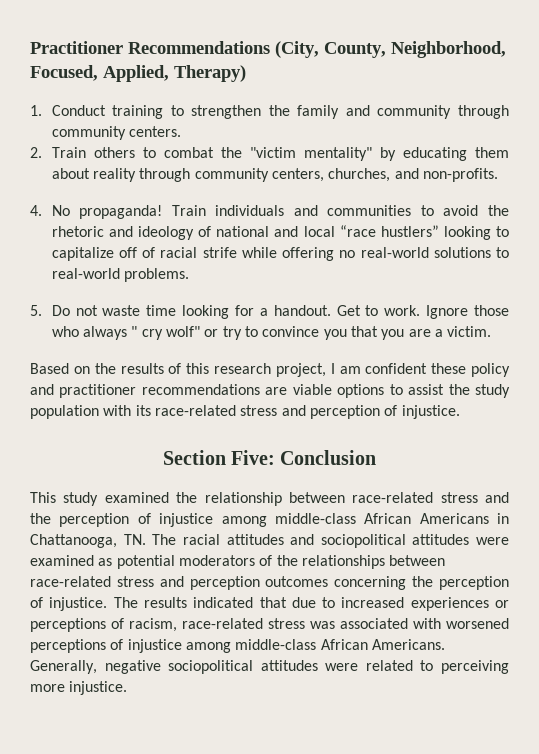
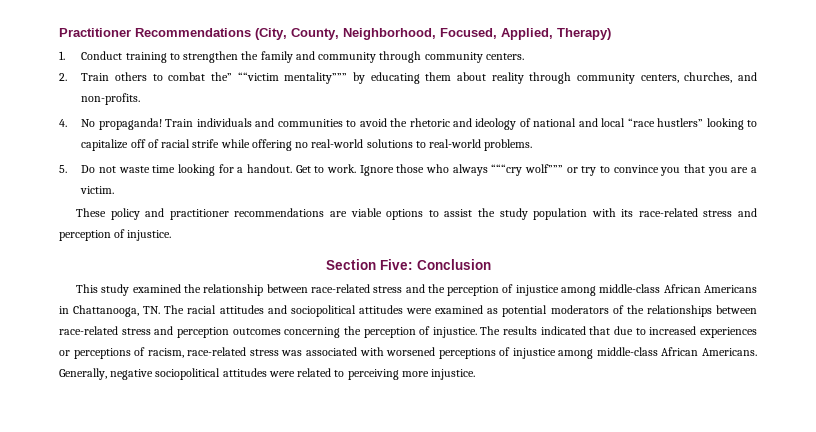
[220,147,372,161] the "victim mentality" -> [211,72,348,84] the” ““victim mentality”””
[131,326,201,340] " cry wolf" -> [491,164,564,176] “““cry wolf”””
[30,363,467,377] Based on the results of this research project, I am confident these -> [76,208,107,217] These

